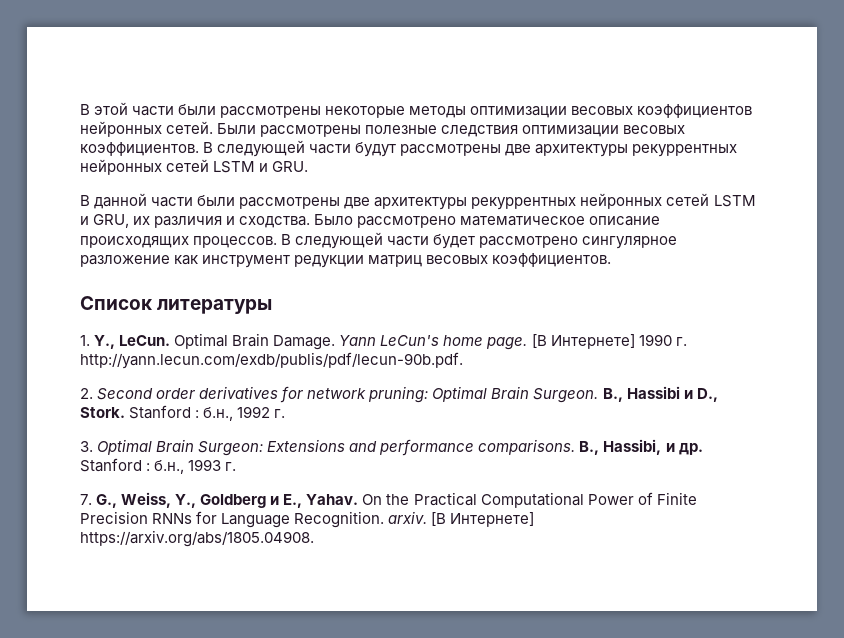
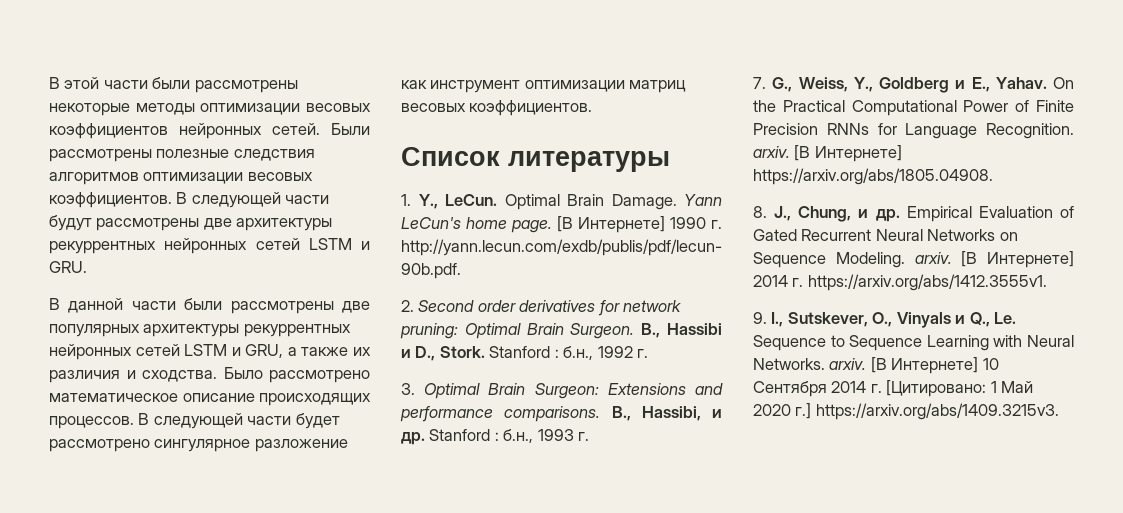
(519, 131) none -> [49,172,139,185] алгоритмов
(371, 203) none -> [49,324,140,337] популярных
(130, 221) none -> [287,347,349,356] а также
[294,255,365,268] редукции -> [524,80,625,92] оптимизации
(314, 538) none -> [753,206,1074,222] [753,229,1018,241] [753,251,1074,268] [753,274,1047,291] [753,312,1017,328] [753,335,1074,351] [753,357,999,374] [753,380,1034,397] [753,403,1059,420] // 8. J., Chung, и др. Empirical Evaluation of Gated Recurrent Neural Networks on Sequence Modeling. arxiv. [В Интернете] 2014 г. https://arxiv.org/abs/1412.3555v1. // 9. I., Sutskever, O., Vinyals и Q., Le. Sequence to Sequence Learning with Neural Networks. arxiv. [В Интернете] 10 Сентября 2014 г. [Цитировано: 1 Май 2020 г.] https://arxiv.org/abs/1409.3215v3.

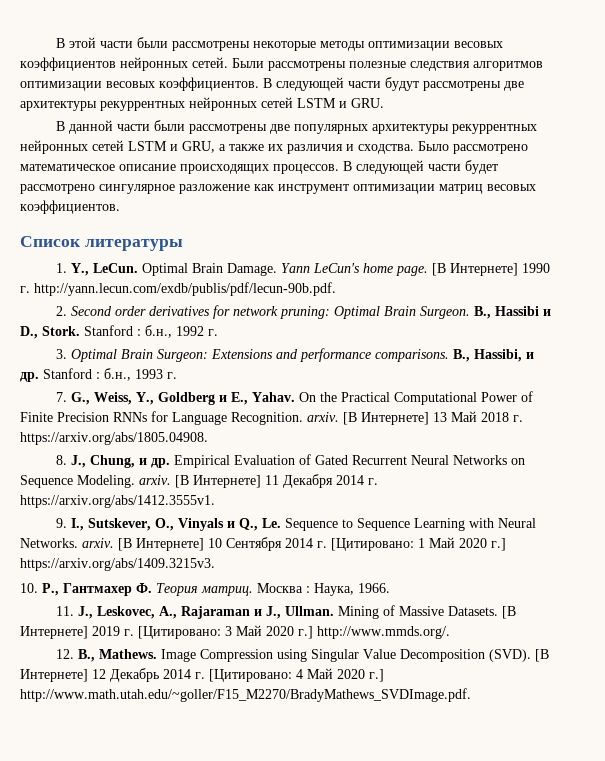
(902, 153) none -> [433,411,523,422] 13 Май 2018 г.
(1074, 259) none -> [265,474,333,488] 11 Декабря
(1059, 411) none -> [20,583,390,596] [56,605,517,619] [20,625,450,639] [56,649,550,662] [20,668,384,682] [20,688,471,702] // 10. Р., Гантмахер Ф. Теория матриц. Москва : Наука, 1966. // 11. J., Leskovec, A., Rajaraman и J., Ullman. Mining of Massive Datasets. [В Интернете] 2019 г. [Цитировано: 3 Май 2020 г.] http://www.mmds.org/. // 12. B., Mathews. Image Compression using Singular Value Decomposition (SVD). [В Интернете] 12 Декабрь 2014 г. [Цитировано: 4 Май 2020 г.] http://www.math.utah.edu/~goller/F15_M2270/BradyMathews_SVDImage.pdf.

